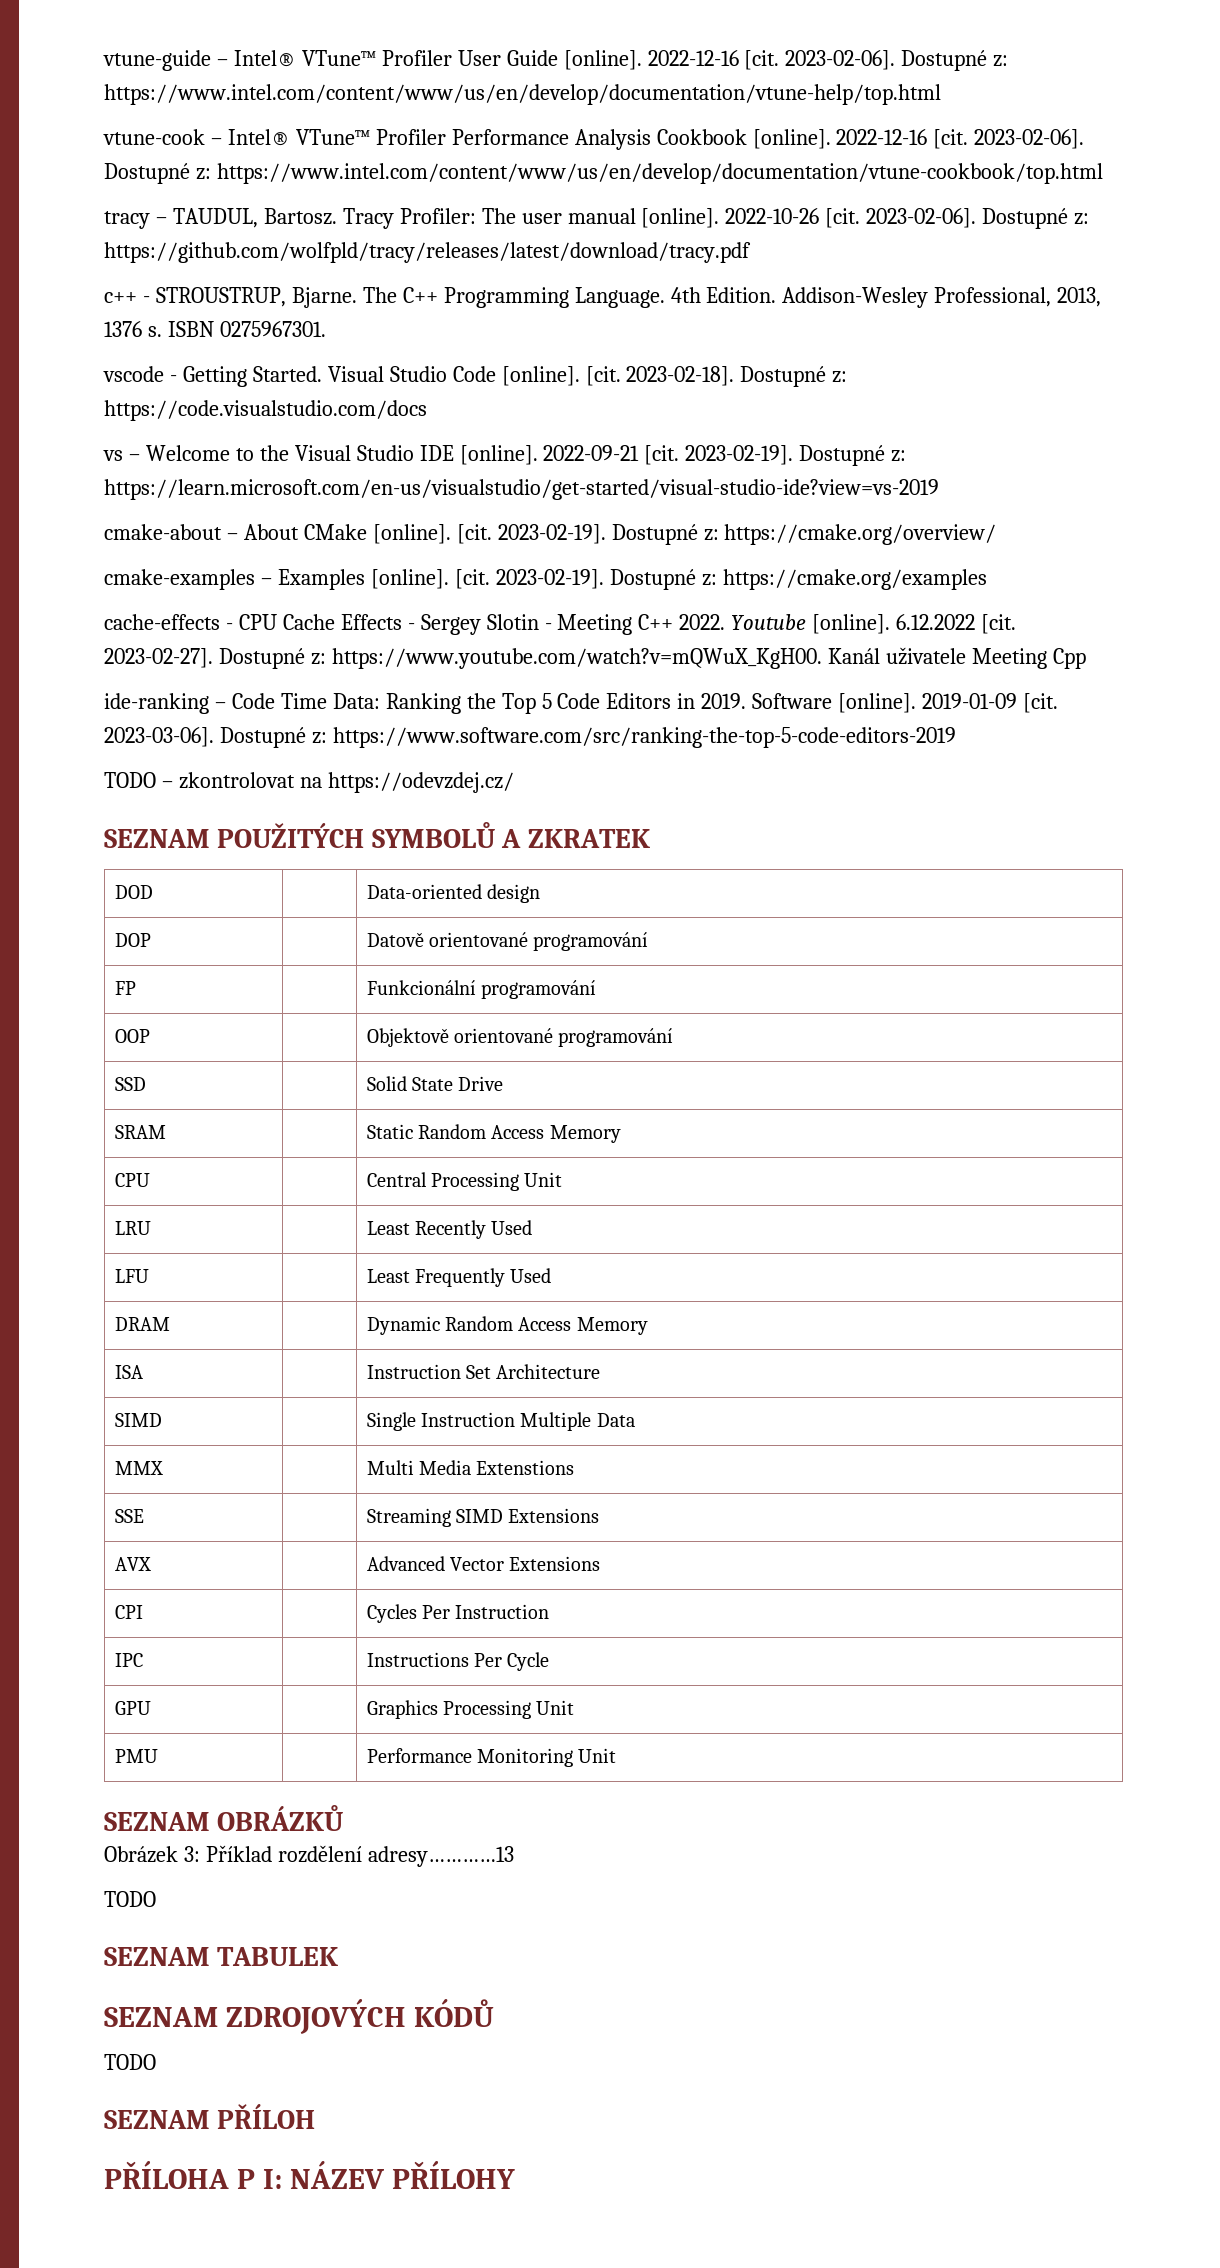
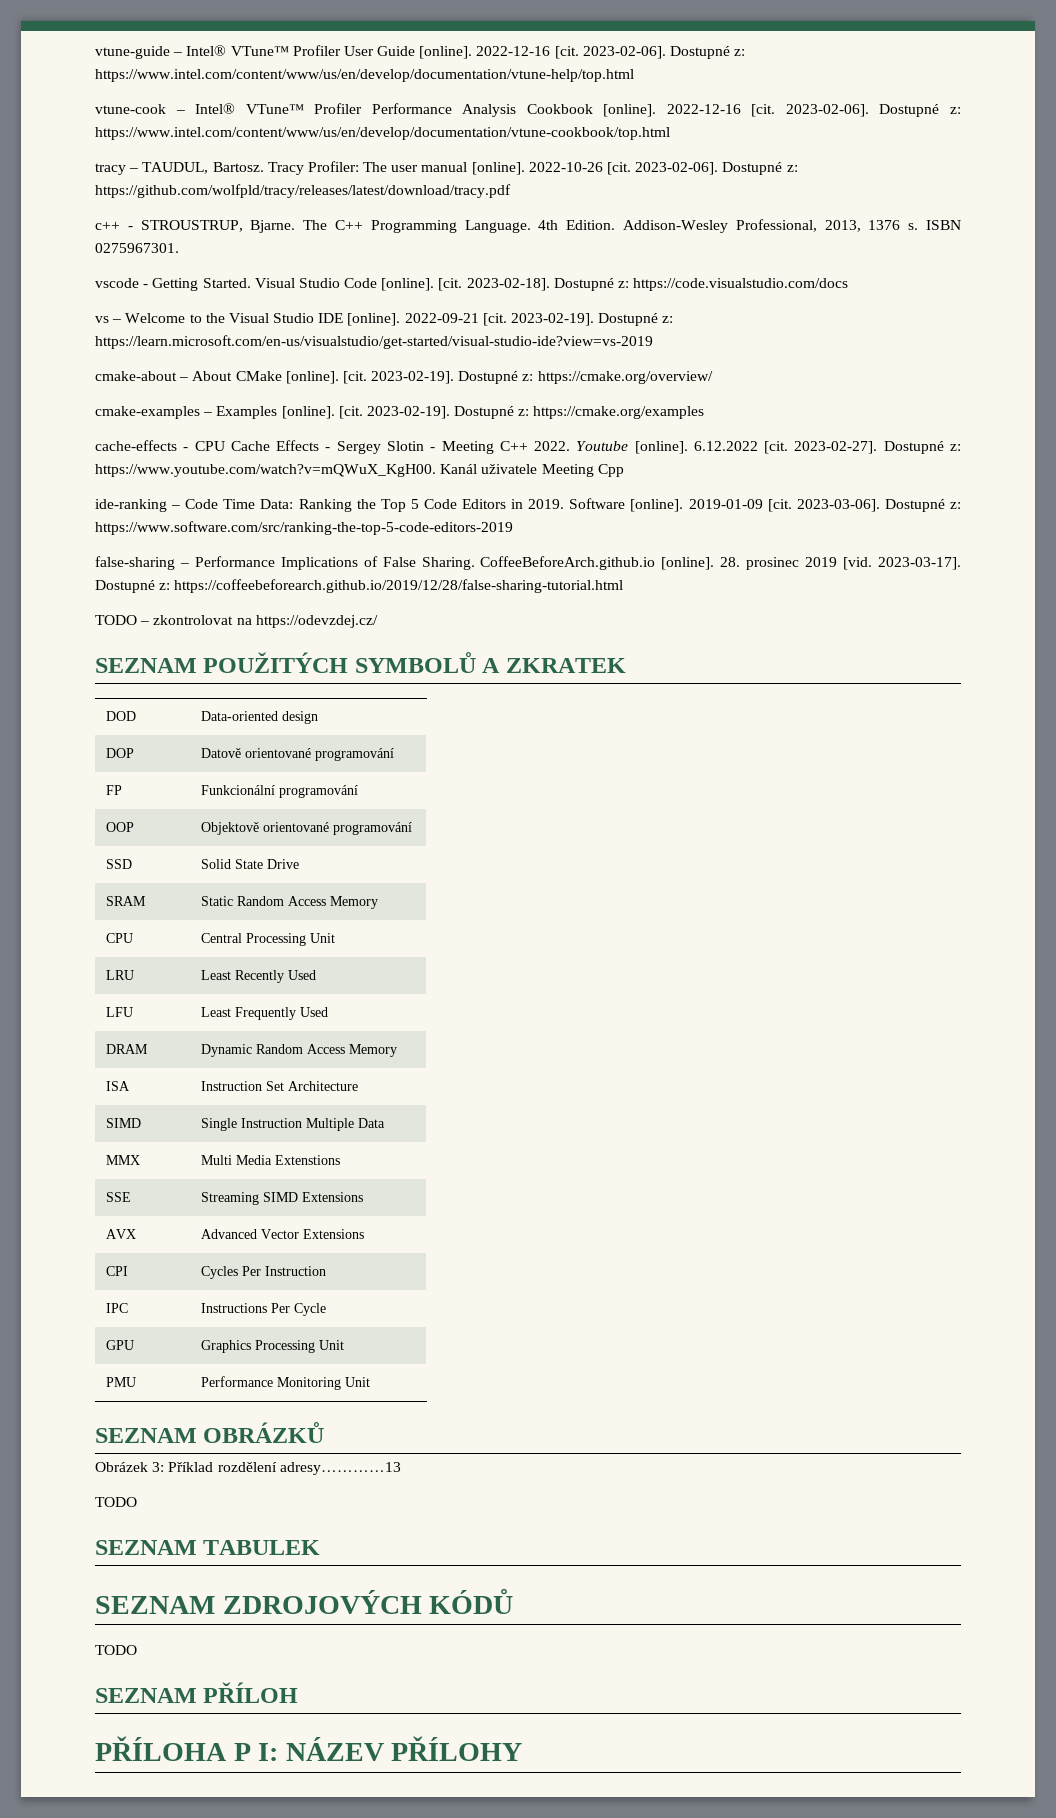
(956, 737) none -> [95,556,961,570] [95,579,624,593] // false-sharing – Performance Implications of False Sharing. CoffeeBeforeArch.github.io [online]. 28. prosinec 2019 [vid. 2023-03-17]. Dostupné z: https://coffeebeforearch.github.io/2019/12/28/false-sharing-tutorial.html

